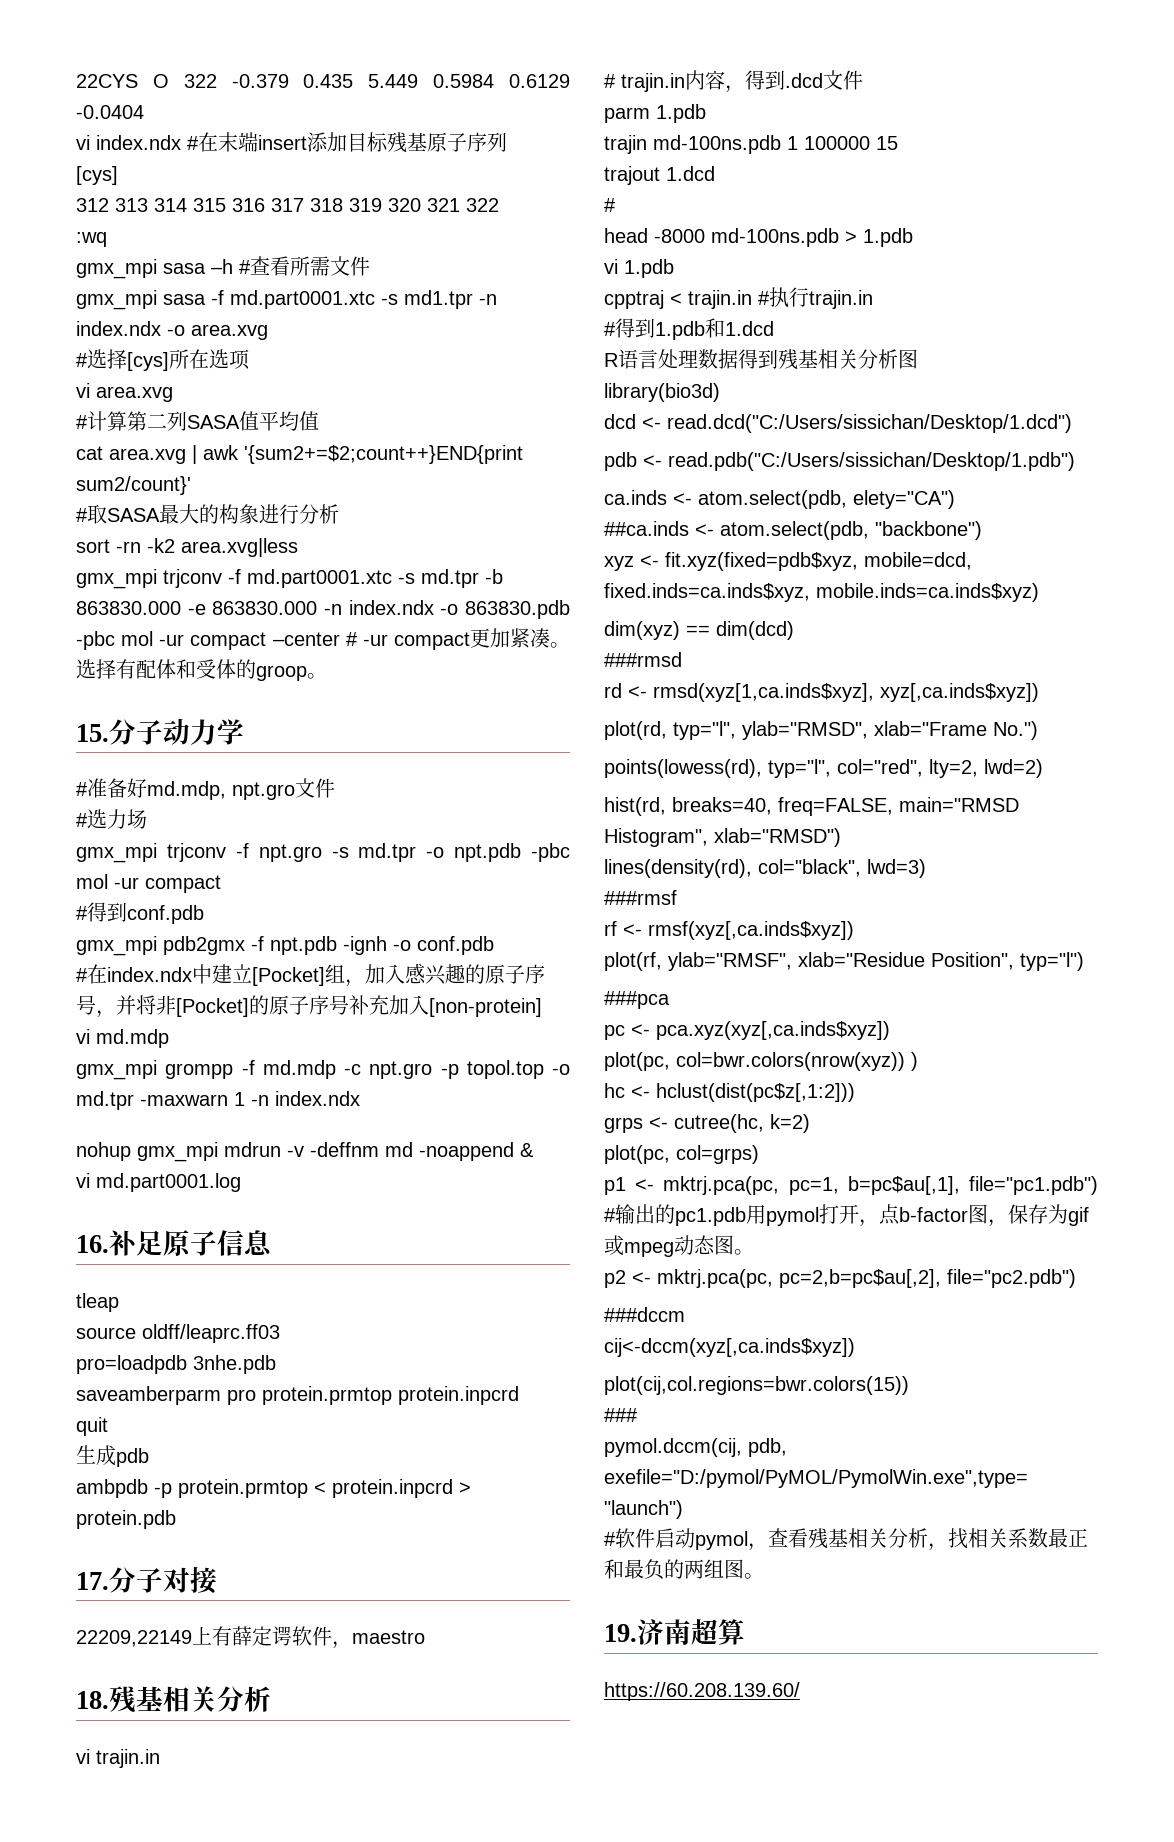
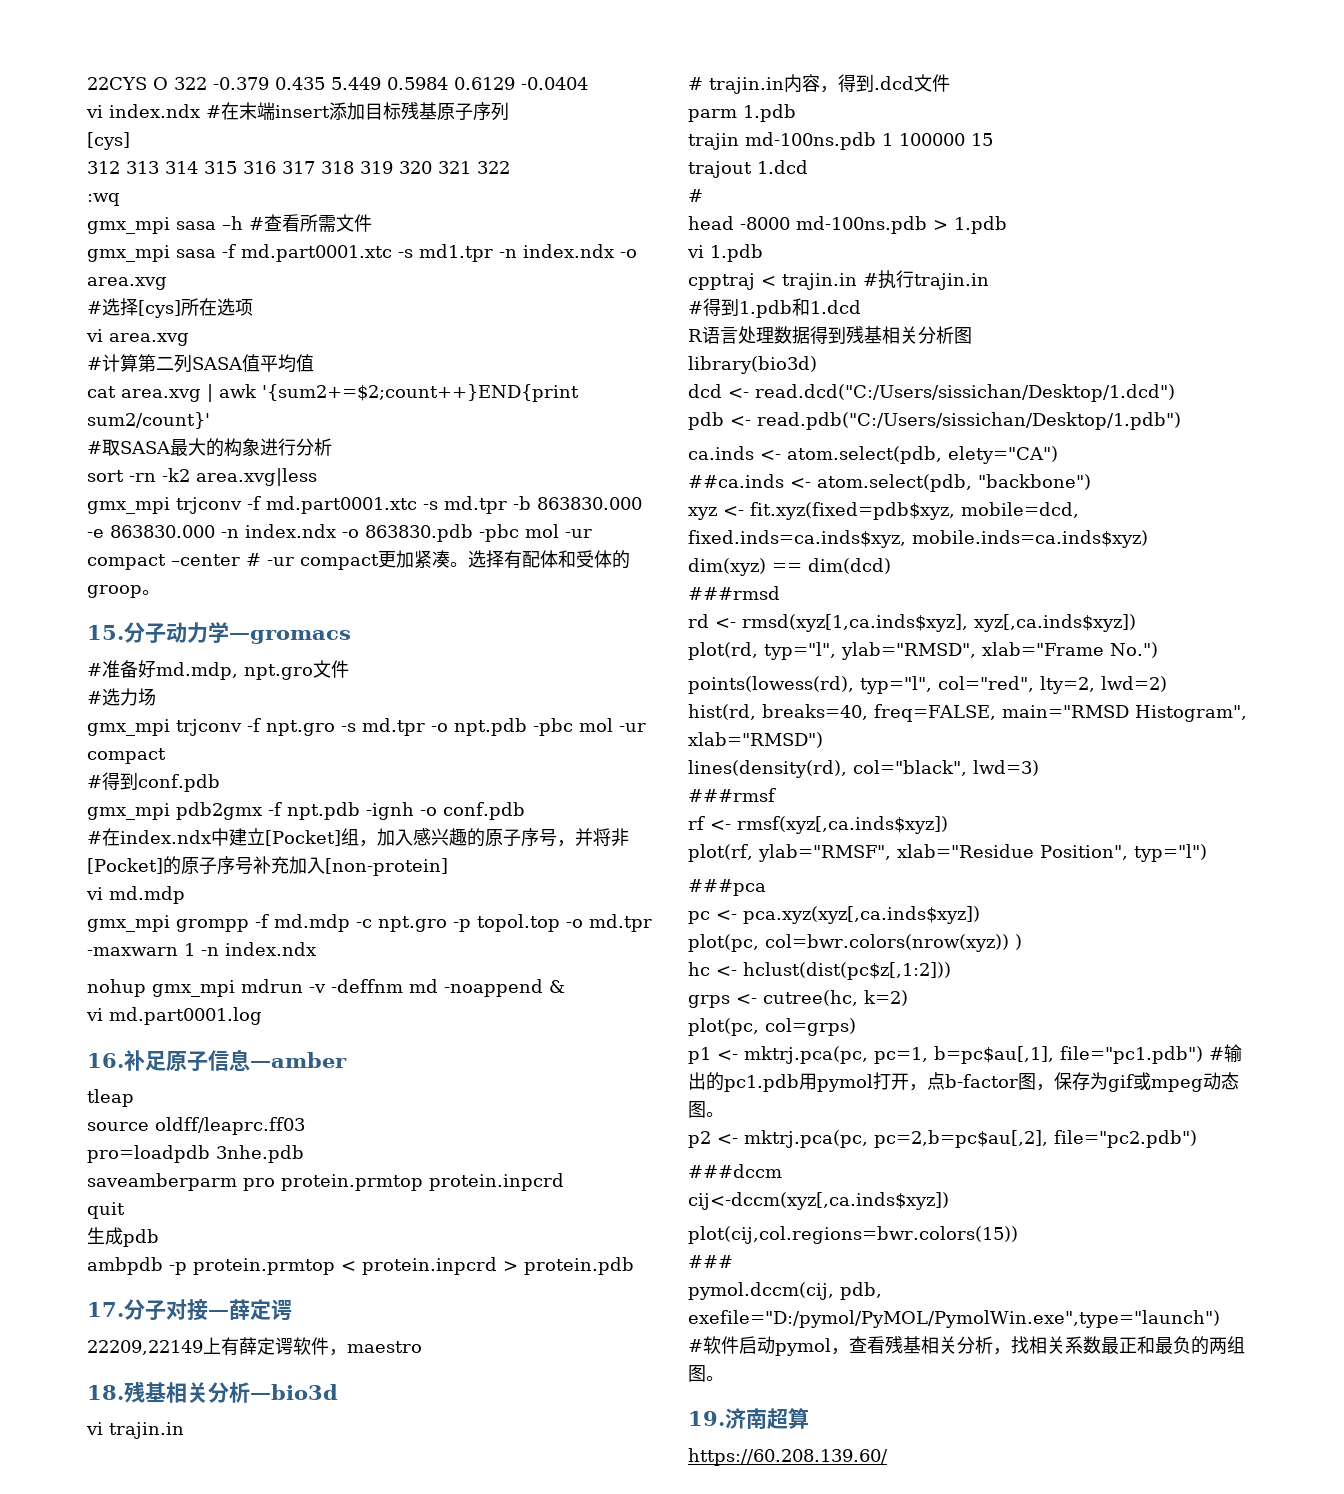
(244, 732) none -> [229,630,351,644] —gromacs
(273, 1243) none -> [250,1052,347,1068] —amber
(217, 1580) none -> [208,1299,292,1321] —薛定谔
(271, 1699) none -> [250,1384,338,1400] —bio3d

